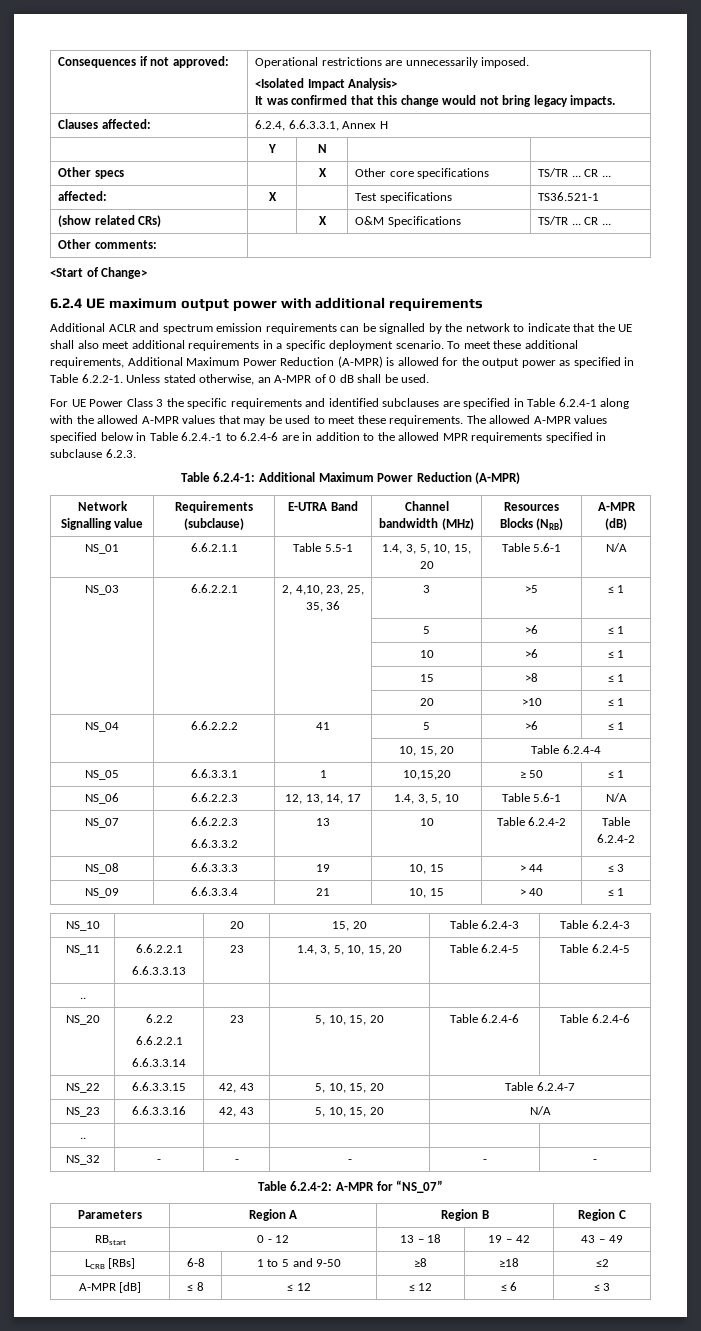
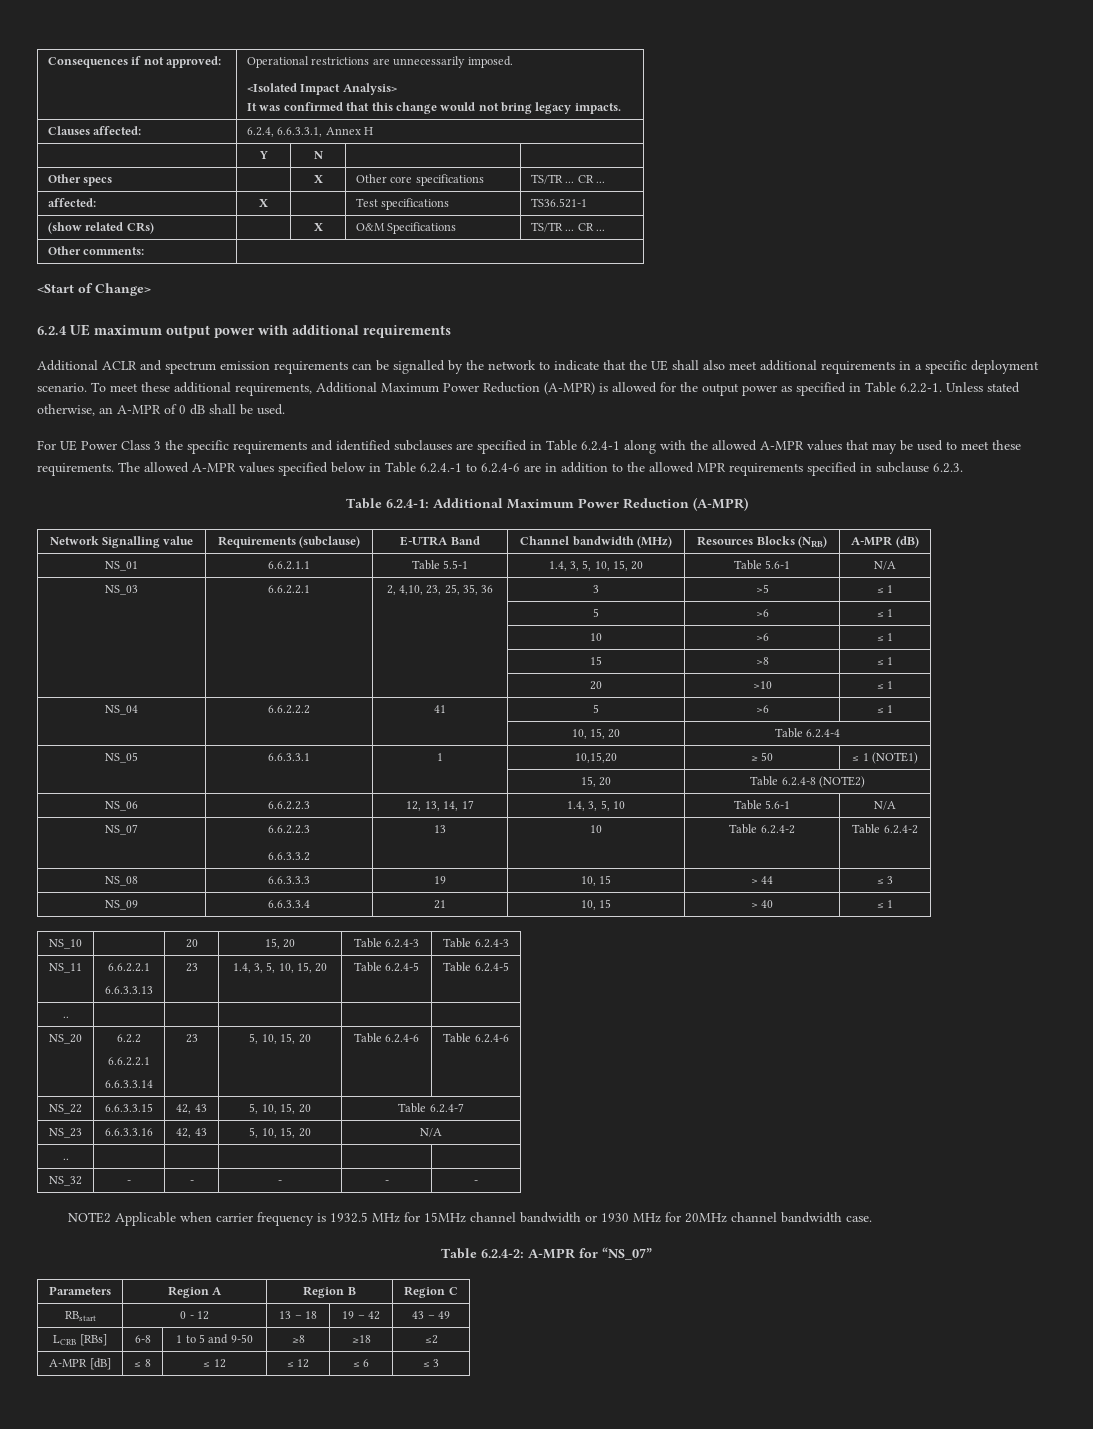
(625, 774) none -> [871,752,918,764] [580,776,612,787] [750,776,865,788] (NOTE1) // | | | 15, 20 | Table 6.2.4-8 (NOTE2)
(597, 1161) none -> [67,1212,872,1226] // NOTE2 Applicable when carrier frequency is 1932.5 MHz for 15MHz channel bandwidth or 1930 MHz for 20MHz channel bandwidth case.

